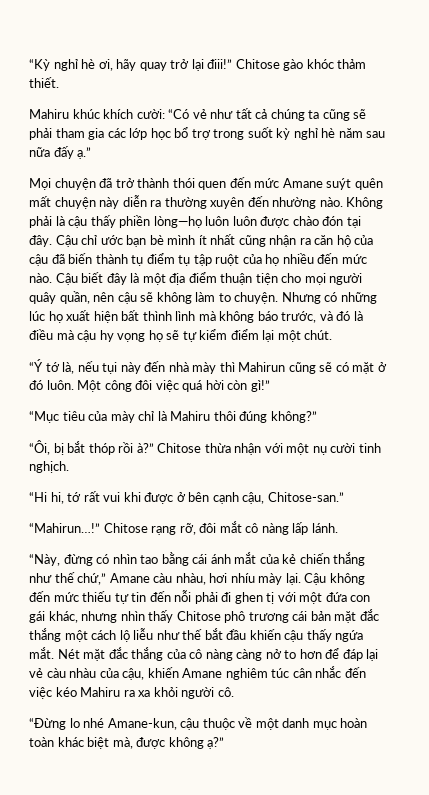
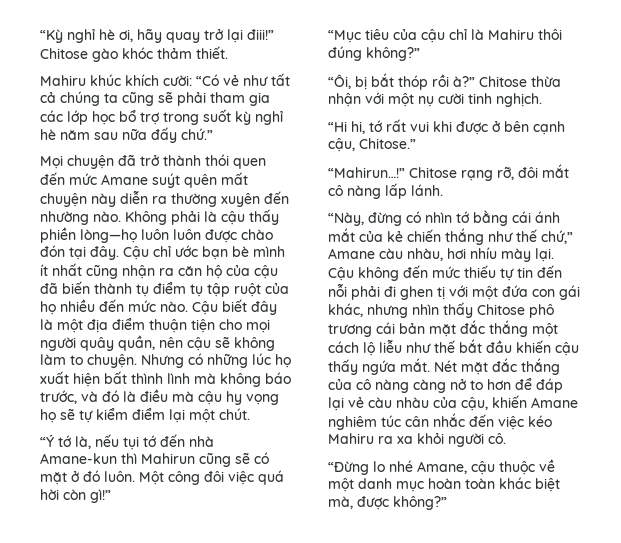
[77,147,92,159] ạ.” -> [181,128,213,140] chứ.”
[120,362,141,374] này -> [143,435,156,447] tớ
[192,362,217,374] mày -> [40,453,117,464] Amane-kun
[110,411,135,423] mày -> [421,29,445,43] cậu
[267,492,344,502] Chitose-san.” -> [359,138,416,149] Chitose.”
[140,555,159,564] tao -> [456,211,469,223] tớ
[107,718,177,730] Amane-kun, -> [417,461,467,474] Amane,
[168,737,225,749] không ạ?” -> [393,496,447,510] không?”

